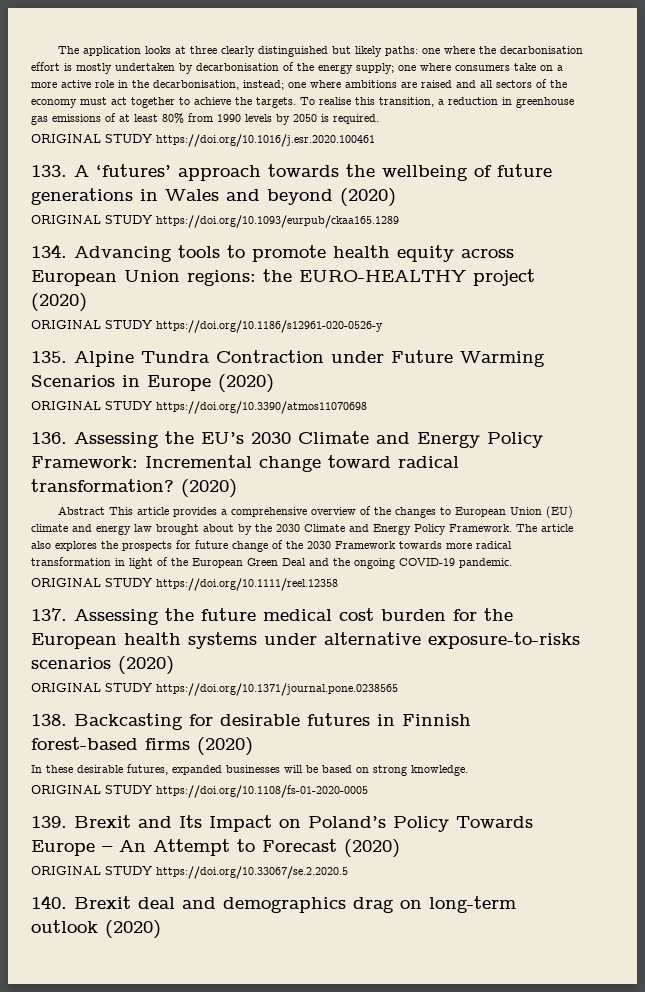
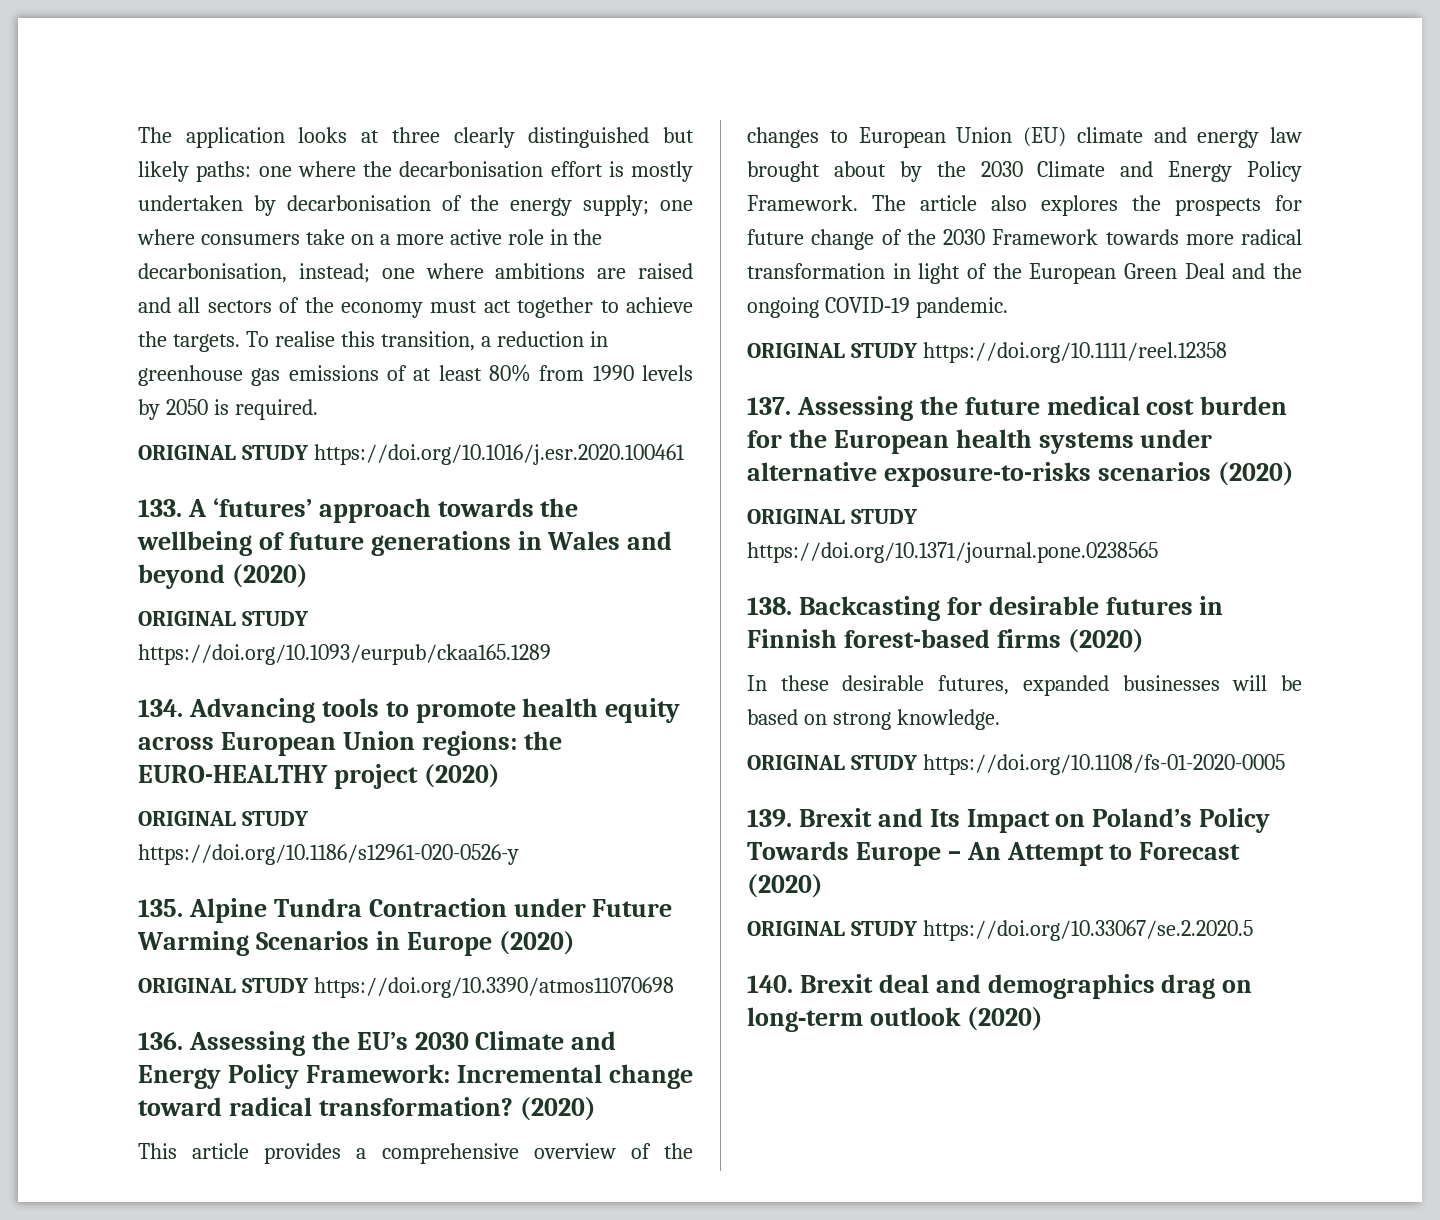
[57,506,105,515] Abstract -> (596, 1109) none

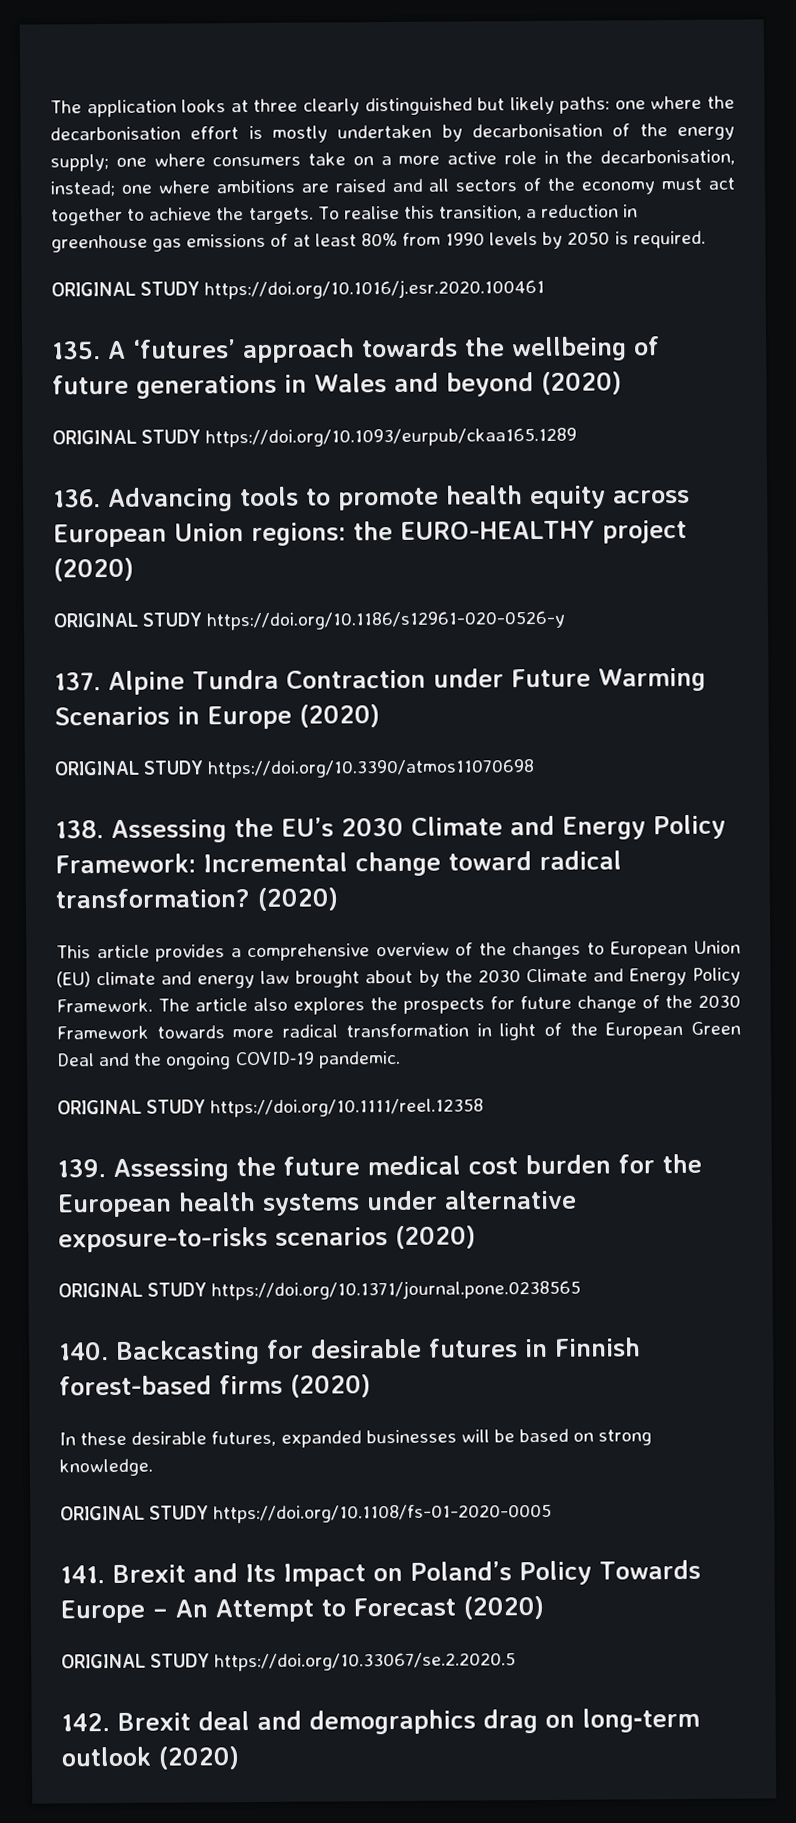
[138,499,182,517] 133. -> [52,341,101,360] 135.
[138,699,183,717] 134. -> [53,489,101,508] 136.
[138,899,183,917] 135. -> [54,672,101,691] 137.
[138,1032,183,1050] 136. -> [55,820,104,839] 138.
[747,397,791,415] 137. -> [57,1159,106,1178] 139.
[747,597,792,615] 138. -> [58,1342,109,1361] 140.
[747,809,792,827] 139. -> [60,1565,105,1584] 141.
[747,975,793,993] 140. -> [61,1713,110,1732] 142.

